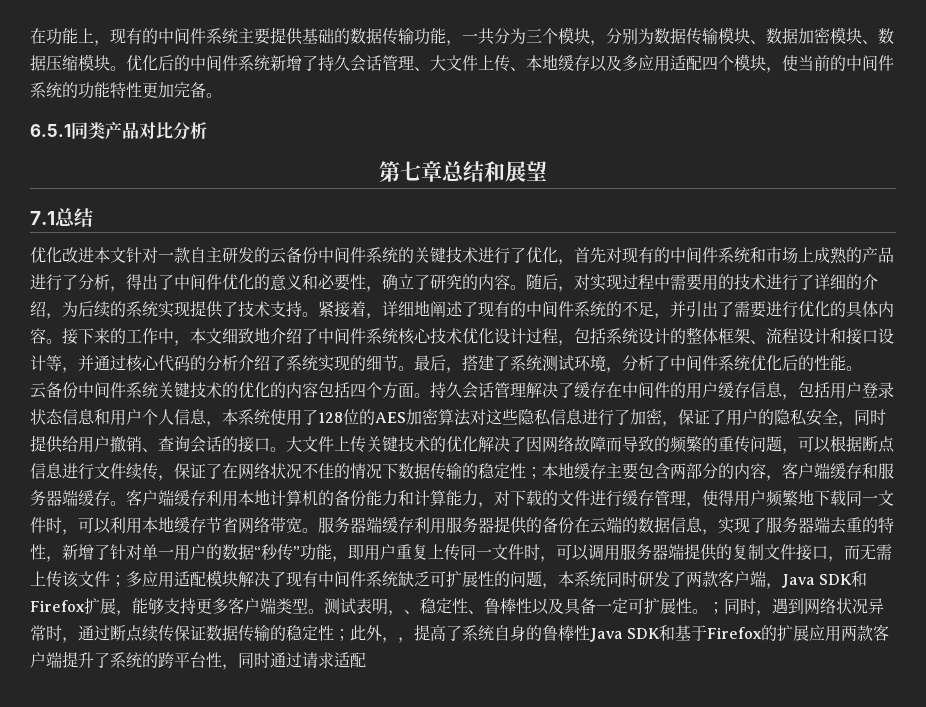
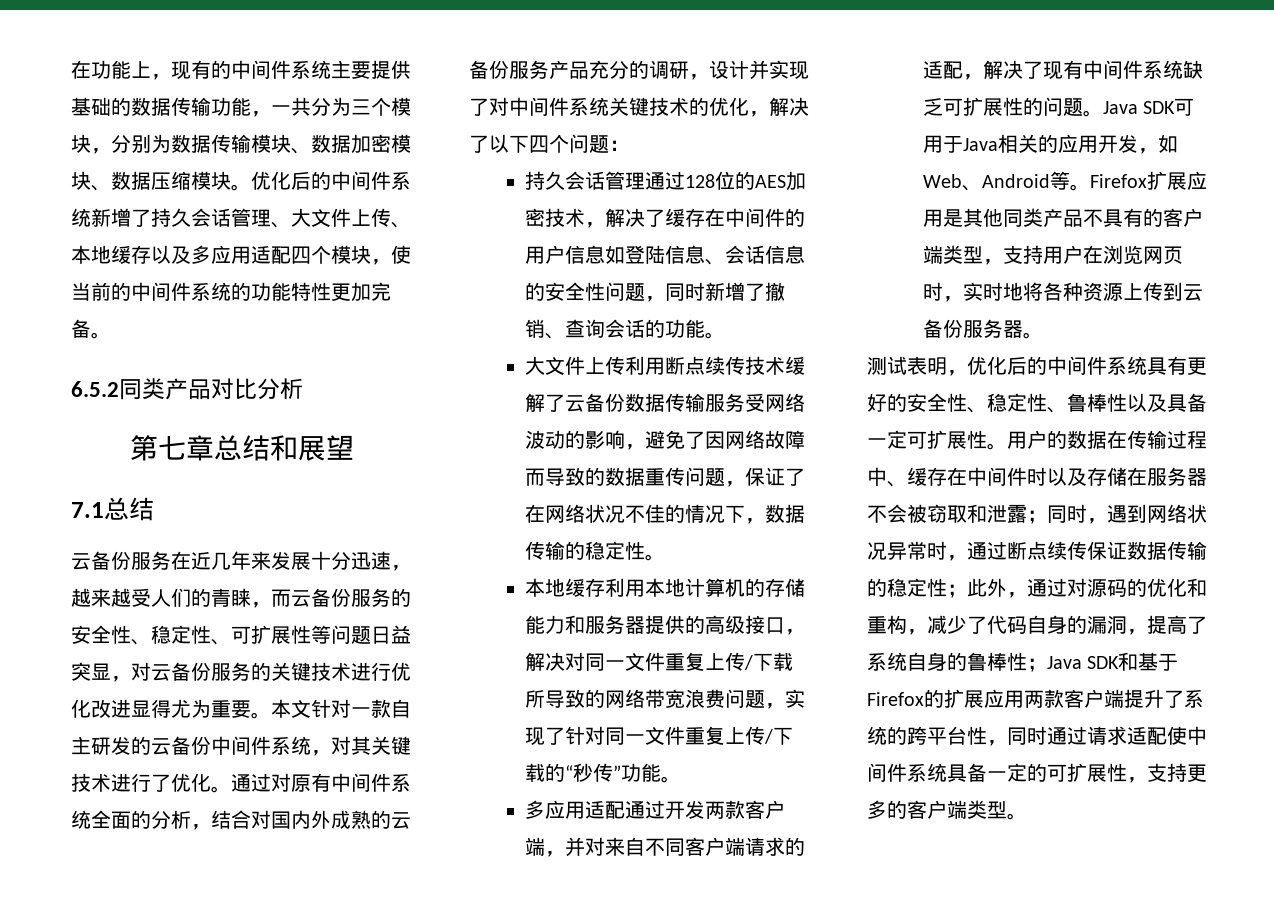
[30,124,71,137] 6.5.1 -> [71,381,119,397] 6.5.2
[30,247,94,263] 优化改进 -> [71,551,411,571] [71,588,411,608] [71,625,411,645] [71,662,411,682] [71,699,271,719] 云备份服务在近几年来发展十分迅速，越来越受人们的青睐，而云备份服务的安全性、稳定性、可扩展性等问题日益突显，对云备份服务的关键技术进行优化改进显得尤为重要。
[398,247,414,263] 的 -> [311,736,371,756] ，对其
[558,247,894,265] [30,274,878,292] [30,300,894,319] [30,327,894,346] [30,355,862,373] [30,382,78,399] ，首先对现有的中间件系统和市场上成熟的产品进行了分析，得出了中间件优化的意义和必要性，确立了研究的内容。随后，对实现过程中需要用的技术进行了详细的介绍，为后续的系统实现提供了技术支持。紧接着，详细地阐述了现有的中间件系统的不足，并引出了需要进行优化的具体内容。接下来的工作中，本文细致地介绍了中间件系统核心技术优化设计过程，包括系统设计的整体框架、流程设计和接口设计等，并通过核心代码的分析介绍了系统实现的细节。最后，搭建了系统测试环境，分析了中间件系统优化后的性能。 // 云备份 -> [211,773,411,793] [71,810,411,830] [469,60,809,80] [469,97,509,116] 。通过对原有中间件系统全面的分析，结合对国内外成熟的云备份服务产品充分的调研，设计并实现了对
[270,382,526,399] 的内容包括四个方面。持久会话管理 -> [749,97,809,117] [469,134,629,153] [524,171,806,191] [524,208,605,228] ，解决了以下四个问题： // 持久会话管理通过128位的AES加密技术，
[718,382,894,400] [30,408,886,427] [30,435,110,453] 缓存信息，包括用户登录状态信息和用户个人信息，本系统使用了128位的AES加密算法对这些隐私信息进行了加密，保证了用户的隐私安全，同时提供给用户 -> [564,245,805,265] [524,282,765,302] 信息如登陆信息、会话信息的安全性问题，同时新增了
[238,436,510,453] 接口。大文件上传关键技术的优化解决 -> [664,319,725,339] [524,356,805,375] [524,393,805,412] [524,430,685,450] 功能。 // 大文件上传利用断点续传技术缓解了云备份数据传输服务受网络波动的影响，避免
[670,436,718,453] 频繁的 -> [604,467,645,486] 数据
[798,435,895,453] [30,463,174,481] 可以根据断点信息进行文件续传， -> (745, 484) none
[398,462,894,481] [30,489,894,508] [30,516,894,535] [30,543,892,562] [30,570,238,588] 数据传输的稳定性；本地缓存主要包含两部分的内容，客户端缓存和服务器端缓存。客户端缓存利用本地计算机的备份能力和计算能力，对下载的文件进行缓存管理，使得用户频繁地下载同一文件时，可以利用本地缓存节省网络带宽。服务器端缓存利用服务器提供的备份在云端的数据信息，实现了服务器端去重的特性，新增了针对单一用户的数据“秒传”功能，即用户重复上传同一文件时，可以调用服务器端提供的复制文件接口，而无需上传该文件；多应用适配模块 -> [744,504,805,524] [524,541,665,561] [524,578,805,597] [524,615,805,635] [524,652,793,671] [524,689,805,709] [524,726,793,746] [524,763,681,783] [524,800,785,819] [524,837,805,857] [922,61,983,80] ，数据传输的稳定性。 // 本地缓存利用本地计算机的存储能力和服务器提供的高级接口，解决对同一文件重复上传/下载所导致的网络带宽浪费问题，实现了针对同一文件重复上传/下载的“秒传”功能。 // 多应用适配通过开发两款客户端，并对来自不同客户端请求的适配，
[542,570,868,589] [30,597,324,616] ，本系统同时研发了两款客户端，Java SDK和Firefox扩展，能够支持更多客户端类型。 -> [1082,98,1195,117] [922,134,1178,154] [922,171,1207,191] [922,208,1203,227] [922,245,1183,265] [922,282,1203,302] [922,319,1043,339] 。Java SDK可用于Java相关的应用开发，如Web、Android等。Firefox扩展应用是其他同类产品不具有的客户端类型，支持用户在浏览网页时，实时地将各种资源上传到云备份服务器。 //
(404, 613) none -> [967,356,1207,375] [867,393,967,412] 优化后的中间件系统具有更好的安全性
(708, 611) none -> [1007,430,1207,449] [867,467,1207,487] [867,504,1027,523] 用户的数据在传输过程中、缓存在中间件时以及存储在服务器不会被窃取和泄露
(398, 640) none -> [1027,578,1207,597] [867,615,1127,635] 通过对源码的优化和重构，减少了代码自身的漏洞
(590, 633) none -> [1027,658,1047,672] ；
(366, 660) none -> [1167,726,1207,745] [867,763,1207,783] [867,800,1027,820] 使中间件系统具备一定的可扩展性，支持更多的客户端类型。

